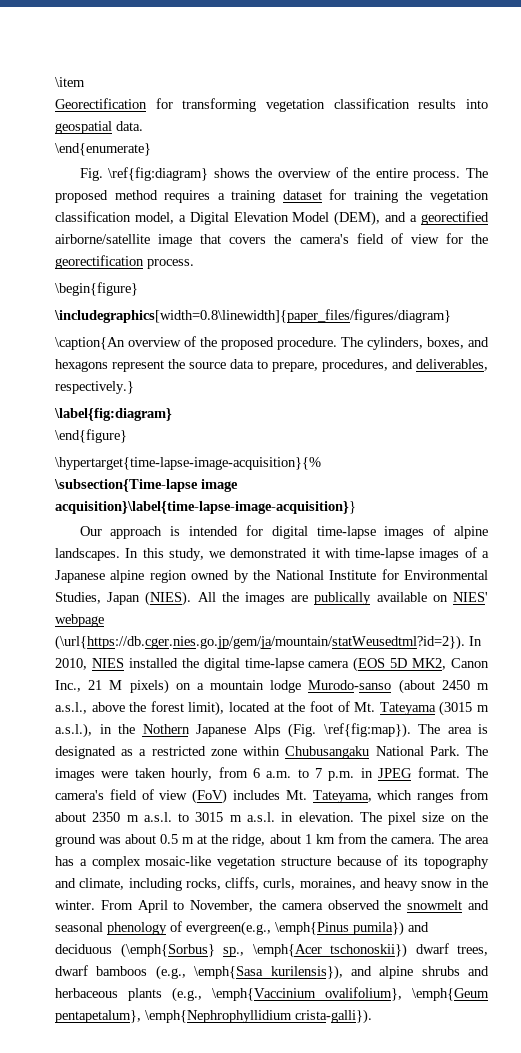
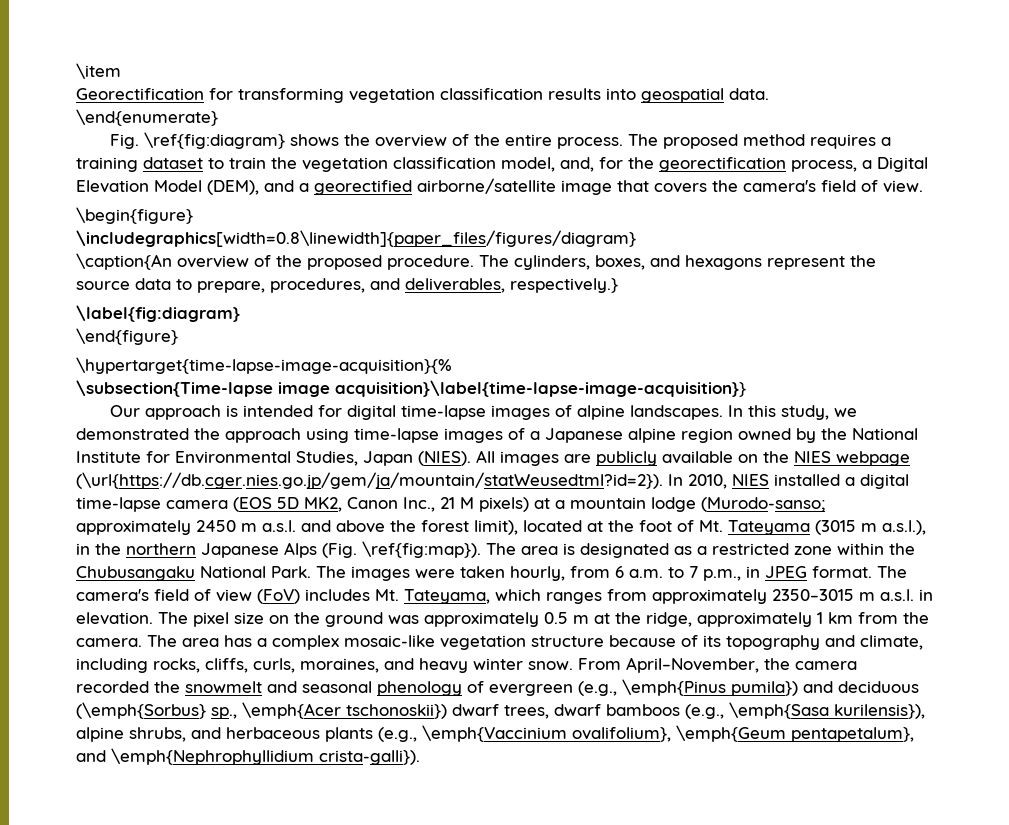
[329,189,398,203] for training -> [208,157,266,169] to train
(174, 218) none -> [560,157,857,172] and, for the georectification process,
[410,233,489,244] [55,255,194,269] view for the georectification process. -> [883,180,923,193] view.
[311,548,351,558] it with -> [194,428,349,443] the approach using
[221,592,239,602] the -> (495, 456) none
[314,592,372,605] publically -> [596,451,657,466] publicly
[452,592,488,602] NIES' -> [763,451,831,463] the NIES
[181,658,199,668] the -> [845,477,855,486] a
[175,683,191,690] on -> [534,498,550,509] at
[308,679,490,694] [55,702,87,714] Murodo-sanso (about 2450 m a.s.l., -> [701,497,825,512] [76,520,331,535] (Murodo-sanso; approximately 2450 m a.s.l. and
[142,724,190,734] Nothern -> [126,543,196,555] northern
(281, 751) none -> [889,543,915,555] the
[328,771,355,781] p.m. -> [703,569,741,581] p.m.,
[55,812,224,822] about 2350 m a.s.l. to 3015 -> [652,589,854,604] approximately 2350–3015
[125,834,157,844] about -> [424,612,539,627] approximately
[269,834,301,844] about -> [697,612,812,627] approximately
[421,878,488,888] [55,900,254,913] snow in the winter. From April to November, -> [473,657,759,673] winter snow. From April–November,
[327,900,380,910] observed -> [76,681,149,693] recorded
[186,921,271,936] evergreen(e.g., -> [489,681,617,696] evergreen (e.g.,
[350,966,460,979] and alpine shrubs -> [76,727,186,742] alpine shrubs,
(141, 1016) none -> [76,750,106,762] and

